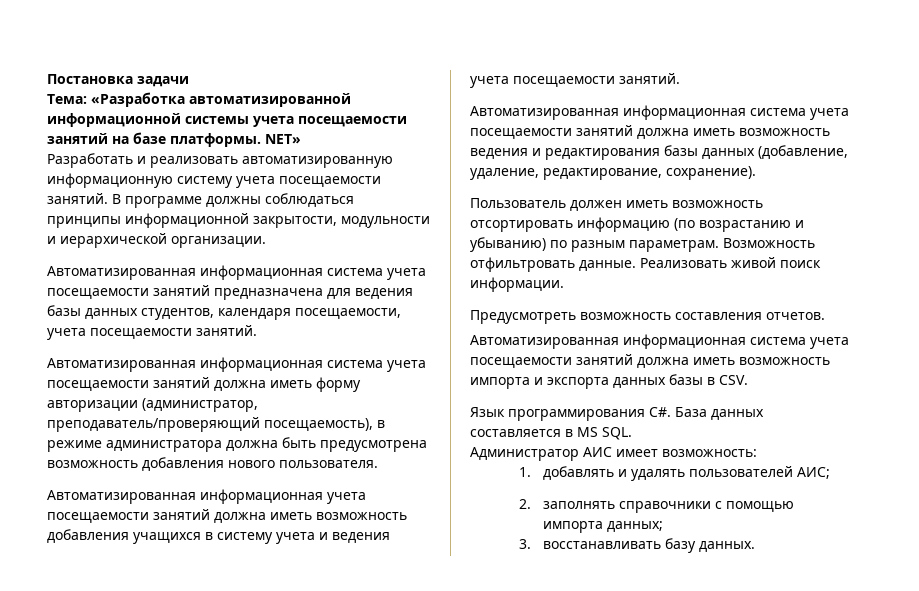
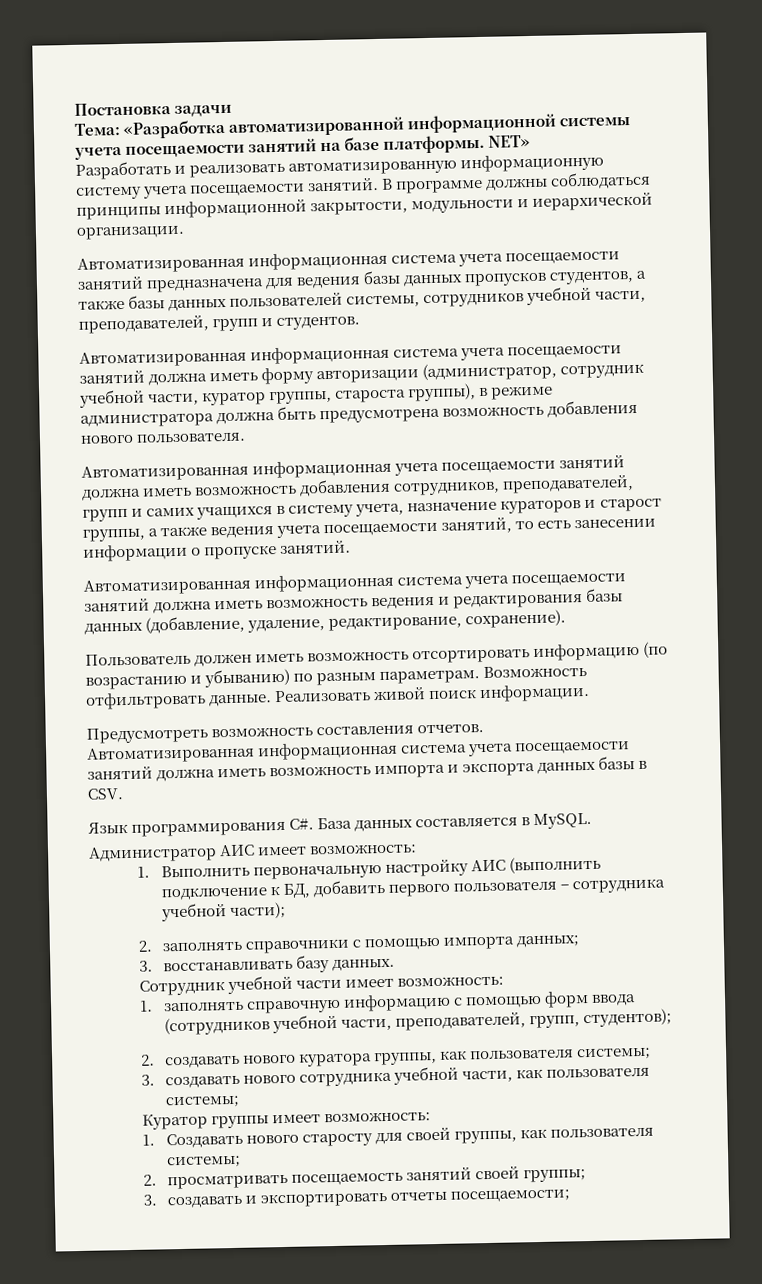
[141,308,401,320] [47,325,257,340] студентов, календаря посещаемости, учета посещаемости занятий. -> [464,270,647,287] [78,286,647,312] [78,314,361,334] пропусков студентов, а также базы данных пользователей системы, сотрудников учебной части, преподавателей, групп и студентов.
[47,417,373,432] преподаватель/проверяющий посещаемость), -> [560,363,645,379] [79,383,477,408] сотрудник учебной части, куратор группы, староста группы),
[133,532,390,544] [470,76,615,88] учащихся в систему учета и ведения учета посещаемости -> [393,474,635,496] [82,498,662,522] [82,516,657,542] [83,543,278,562] сотрудников, преподавателей, групп и самих учащихся в систему учета, назначение кураторов и старост группы, а также ведения учета посещаемости занятий, то есть занесении информации о пропуске
[577,427,632,440] MS SQL. -> [533,812,593,830] MySQL.
[543,466,831,481] добавлять и удалять пользователей АИС; -> [160,855,601,880] [160,878,665,901] [160,901,286,922] Выполнить первоначальную настройку АИС (выполнить подключение к БД, добавить первого пользователя – сотрудника учебной части);
(756, 546) none -> [138,975,504,996] [138,991,636,1014] [163,1008,672,1036] [140,1047,651,1069] [140,1066,650,1089] [164,1095,240,1109] [141,1111,431,1130] [141,1126,654,1149] [166,1155,241,1169] [142,1165,586,1190] [142,1189,570,1209] // Сотрудник учебной части имеет возможность: // 1. заполнять справочную информацию с помощью форм ввода (сотрудников учебной части, преподавателей, групп, студентов); // 2. создавать нового куратора группы, как пользователя системы; // 3. создавать нового сотрудника учебной части, как пользователя системы; // Куратор группы имеет возможность: // 1. Создавать нового старосту для своей группы, как пользователя системы; // 2. просматривать посещаемость занятий своей группы; // 3. создавать и экспортировать отчеты посещаемости;

